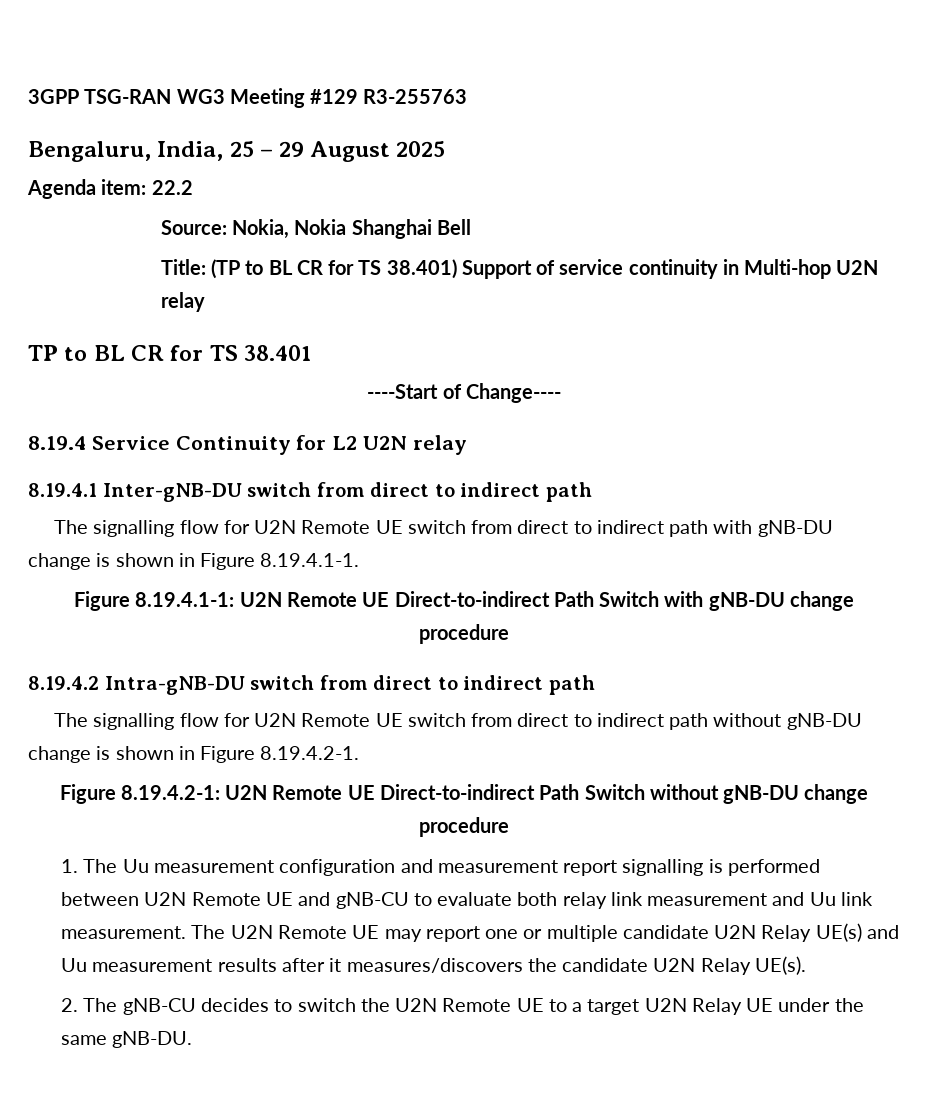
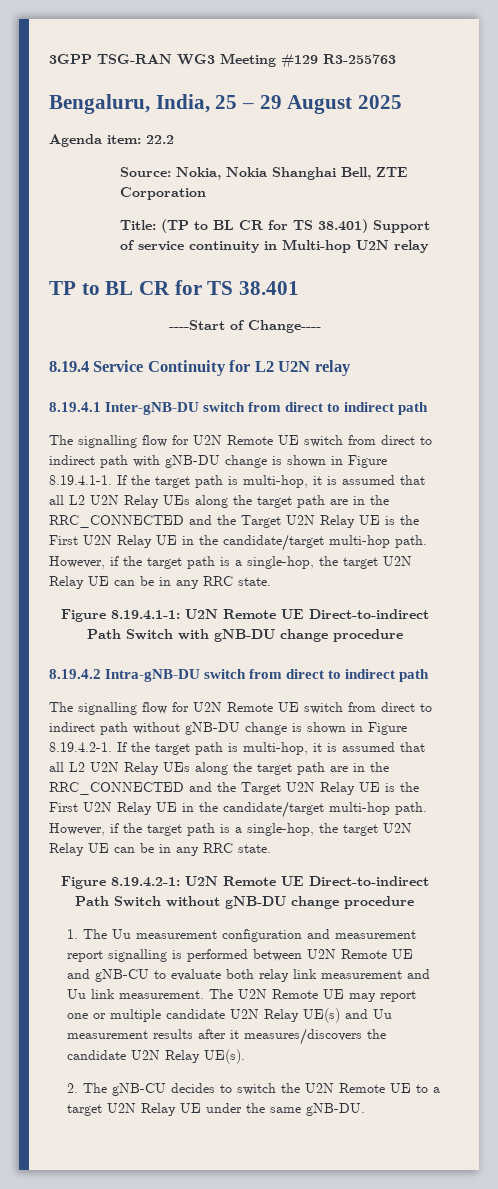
[436,219,471,235] Bell -> [340,167,408,180] [119,187,206,200] Bell, ZTE Corporation
(360, 560) none -> [117,475,425,488] [49,495,389,508] [49,515,419,528] [49,534,427,551] [49,556,412,569] [49,576,271,589] If the target path is multi-hop, it is assumed that all L2 U2N Relay UEs along the target path are in the RRC_CONNECTED and the Target U2N Relay UE is the First U2N Relay UE in the candidate/target multi-hop path. However, if the target path is a single-hop, the target U2N Relay UE can be in any RRC state.
(360, 753) none -> [117,742,425,755] [49,762,389,775] [49,782,419,795] [49,801,427,818] [49,823,412,836] [49,843,271,856] If the target path is multi-hop, it is assumed that all L2 U2N Relay UEs along the target path are in the RRC_CONNECTED and the Target U2N Relay UE is the First U2N Relay UE in the candidate/target multi-hop path. However, if the target path is a single-hop, the target U2N Relay UE can be in any RRC state.

